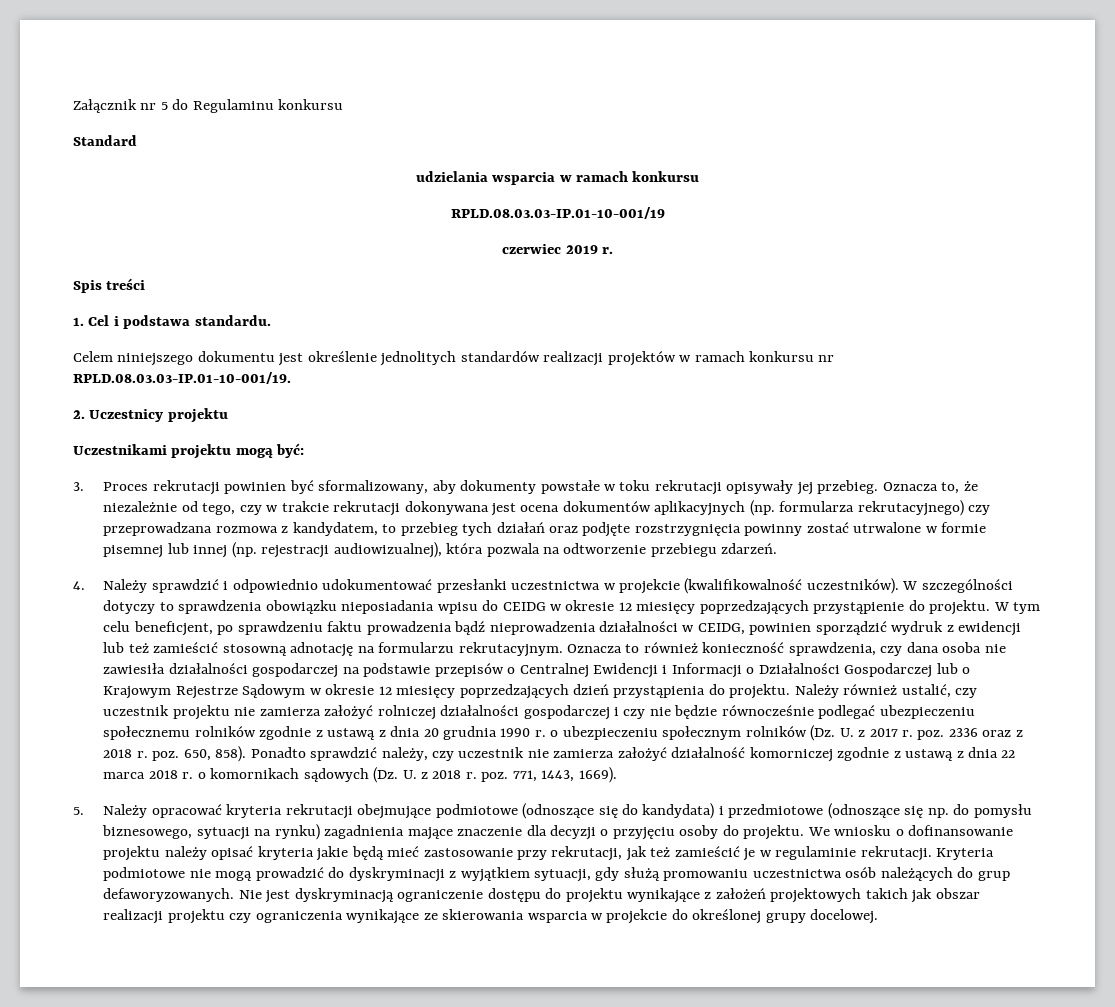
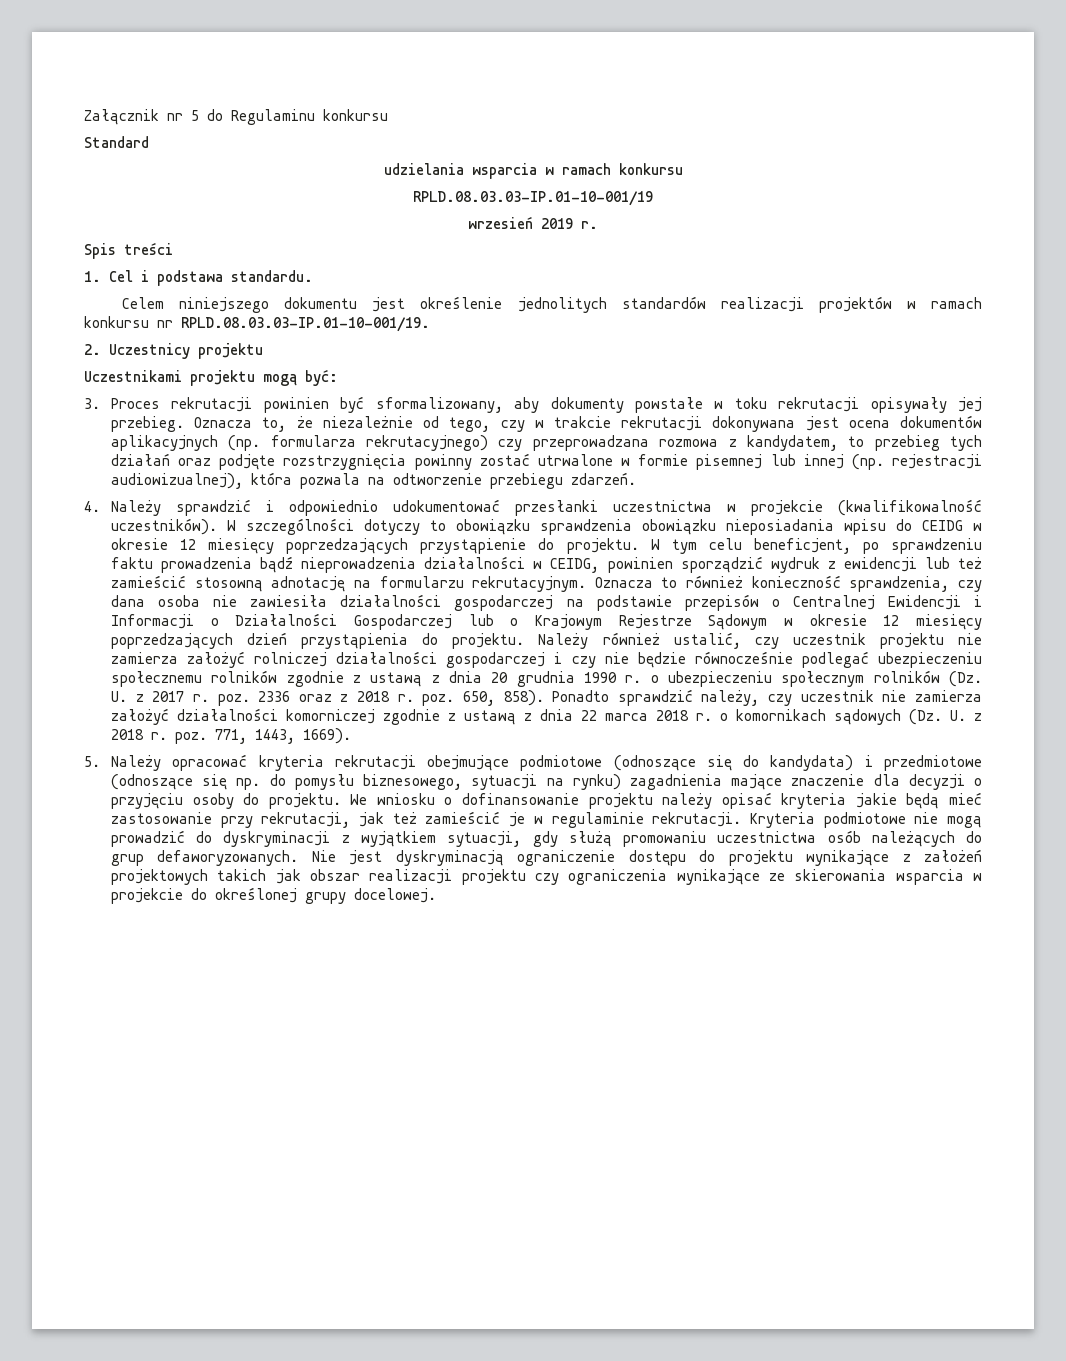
[502,244,562,254] czerwiec -> [468,216,533,229] wrzesień
(174, 606) none -> [455,519,530,535] obowiązku
[671,747,746,758] działalność -> [176,708,278,721] działalności

